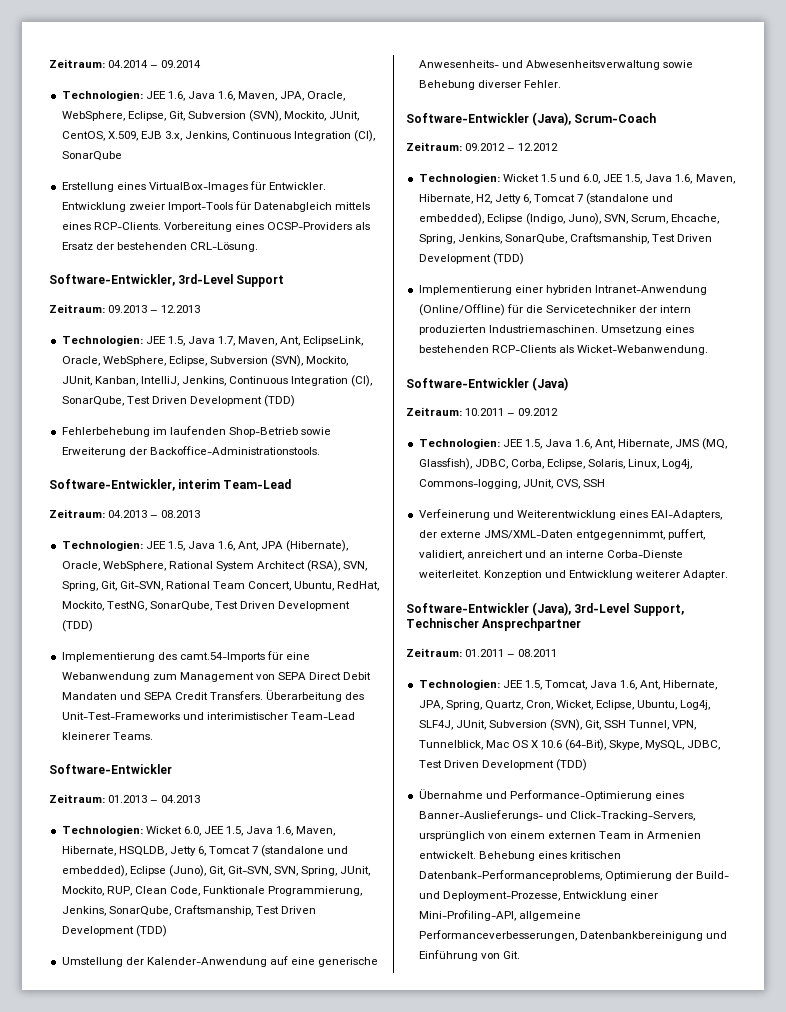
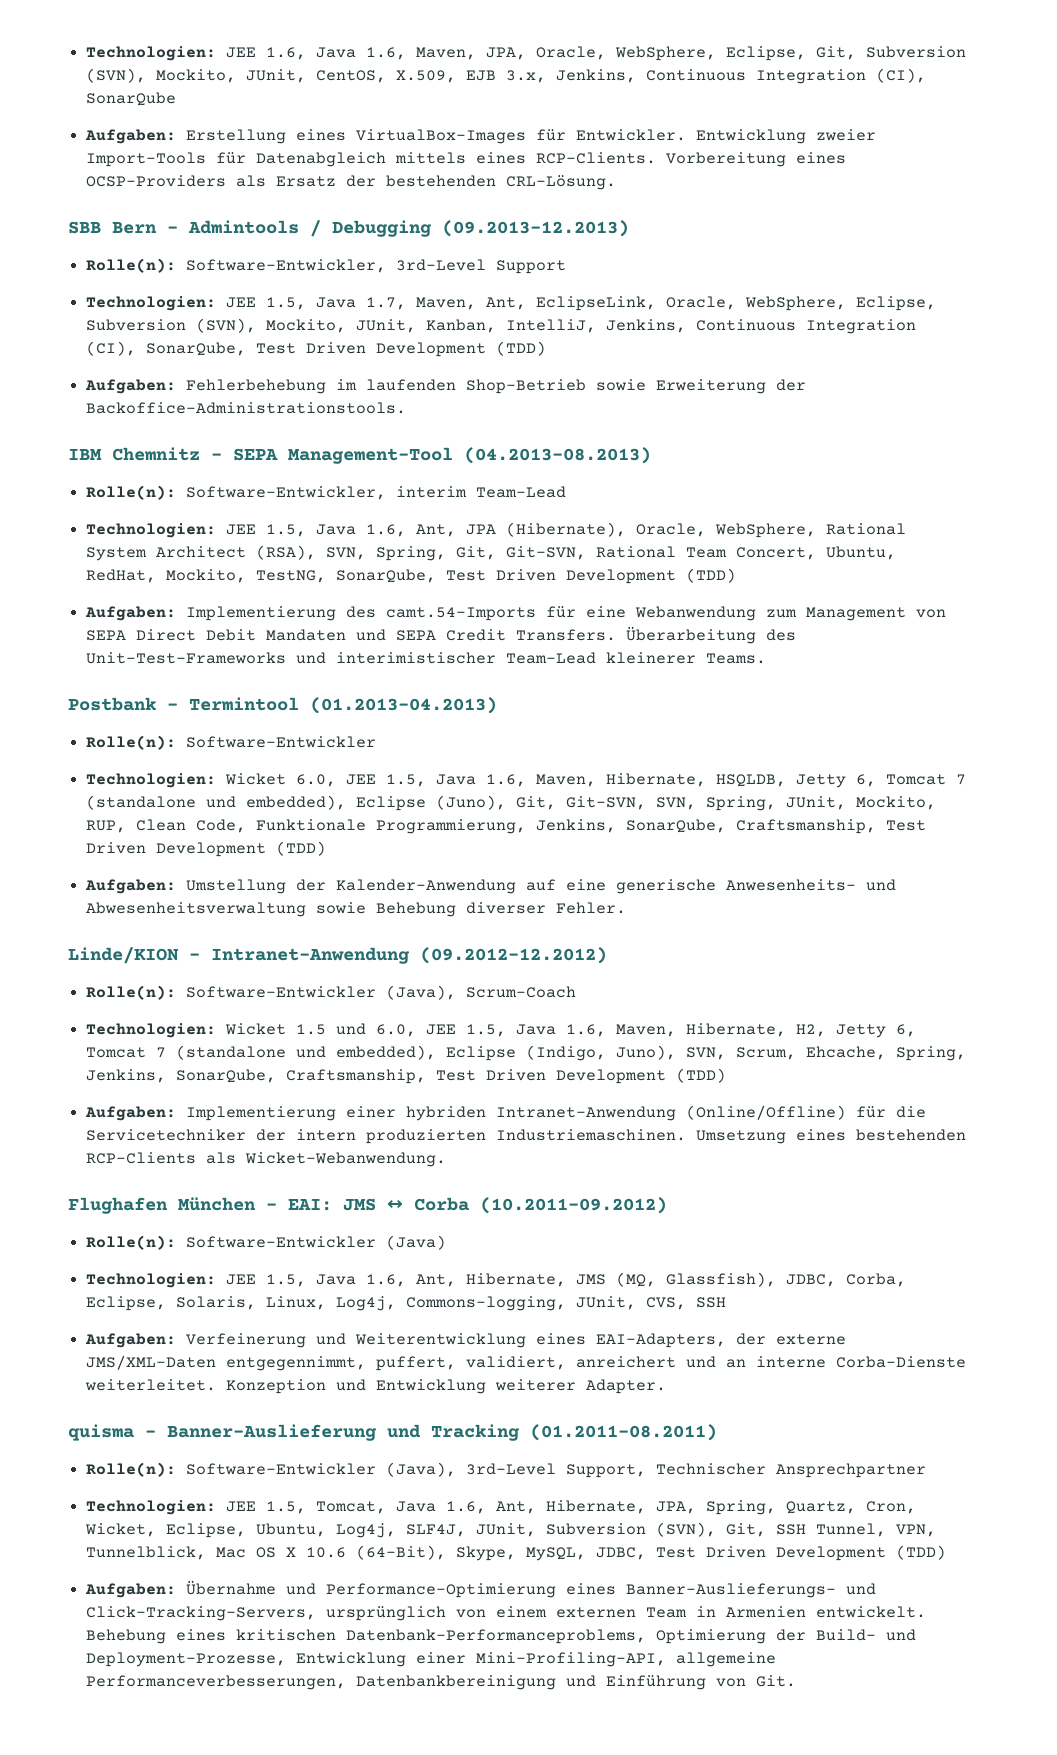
[49,59,202,68] Zeitraum: 04.2014 – 09.2014 // -> (86, 53) none
(122, 156) none -> [85,129,177,144] Aufgaben:
(258, 247) none -> [68,220,629,237] [86,258,177,273] SBB Bern - Admintools / Debugging (09.2013-12.2013) // Rolle(n):
[49,304,201,313] // Zeitraum: 09.2013 – 12.2013 -> (567, 267) none
(296, 401) none -> [85,379,177,394] Aufgaben:
(320, 450) none -> [68,447,651,464] [86,485,177,500] IBM Chemnitz - SEPA Management-Tool (04.2013-08.2013) // Rolle(n):
[49,509,201,518] // Zeitraum: 04.2013 – 08.2013 -> (567, 492) none
(93, 626) none -> [85,606,177,621] Aufgaben:
[49,764,172,774] [49,794,201,803] Software-Entwickler // Zeitraum: 01.2013 – 04.2013 -> [68,697,497,714] [86,735,377,750] Postbank - Termintool (01.2013-04.2013) // Rolle(n): Software-Entwickler
(167, 931) none -> [85,879,177,894] Aufgaben:
(561, 84) none -> [68,947,607,964] [86,985,177,1000] Linde/KION - Intranet-Anwendung (09.2012-12.2012) // Rolle(n):
[406,142,559,151] // Zeitraum: 09.2012 – 12.2012 -> (577, 992) none
(524, 259) none -> [85,1106,177,1121] Aufgaben:
[406,377,569,391] [406,407,559,416] Software-Entwickler (Java) // Zeitraum: 10.2011 – 09.2012 -> [68,1197,667,1214] [86,1235,447,1250] Flughafen München - EAI: JMS ↔ Corba (10.2011-09.2012) // Rolle(n): Software-Entwickler (Java)
(605, 483) none -> [85,1333,177,1348] Aufgaben:
(729, 575) none -> [68,1424,717,1441] [86,1462,177,1477] quisma - Banner-Auslieferung und Tracking (01.2011-08.2011) // Rolle(n):
[406,648,558,657] // Zeitraum: 01.2011 – 08.2011 -> (927, 1470) none
(587, 765) none -> [85,1583,177,1598] Aufgaben:

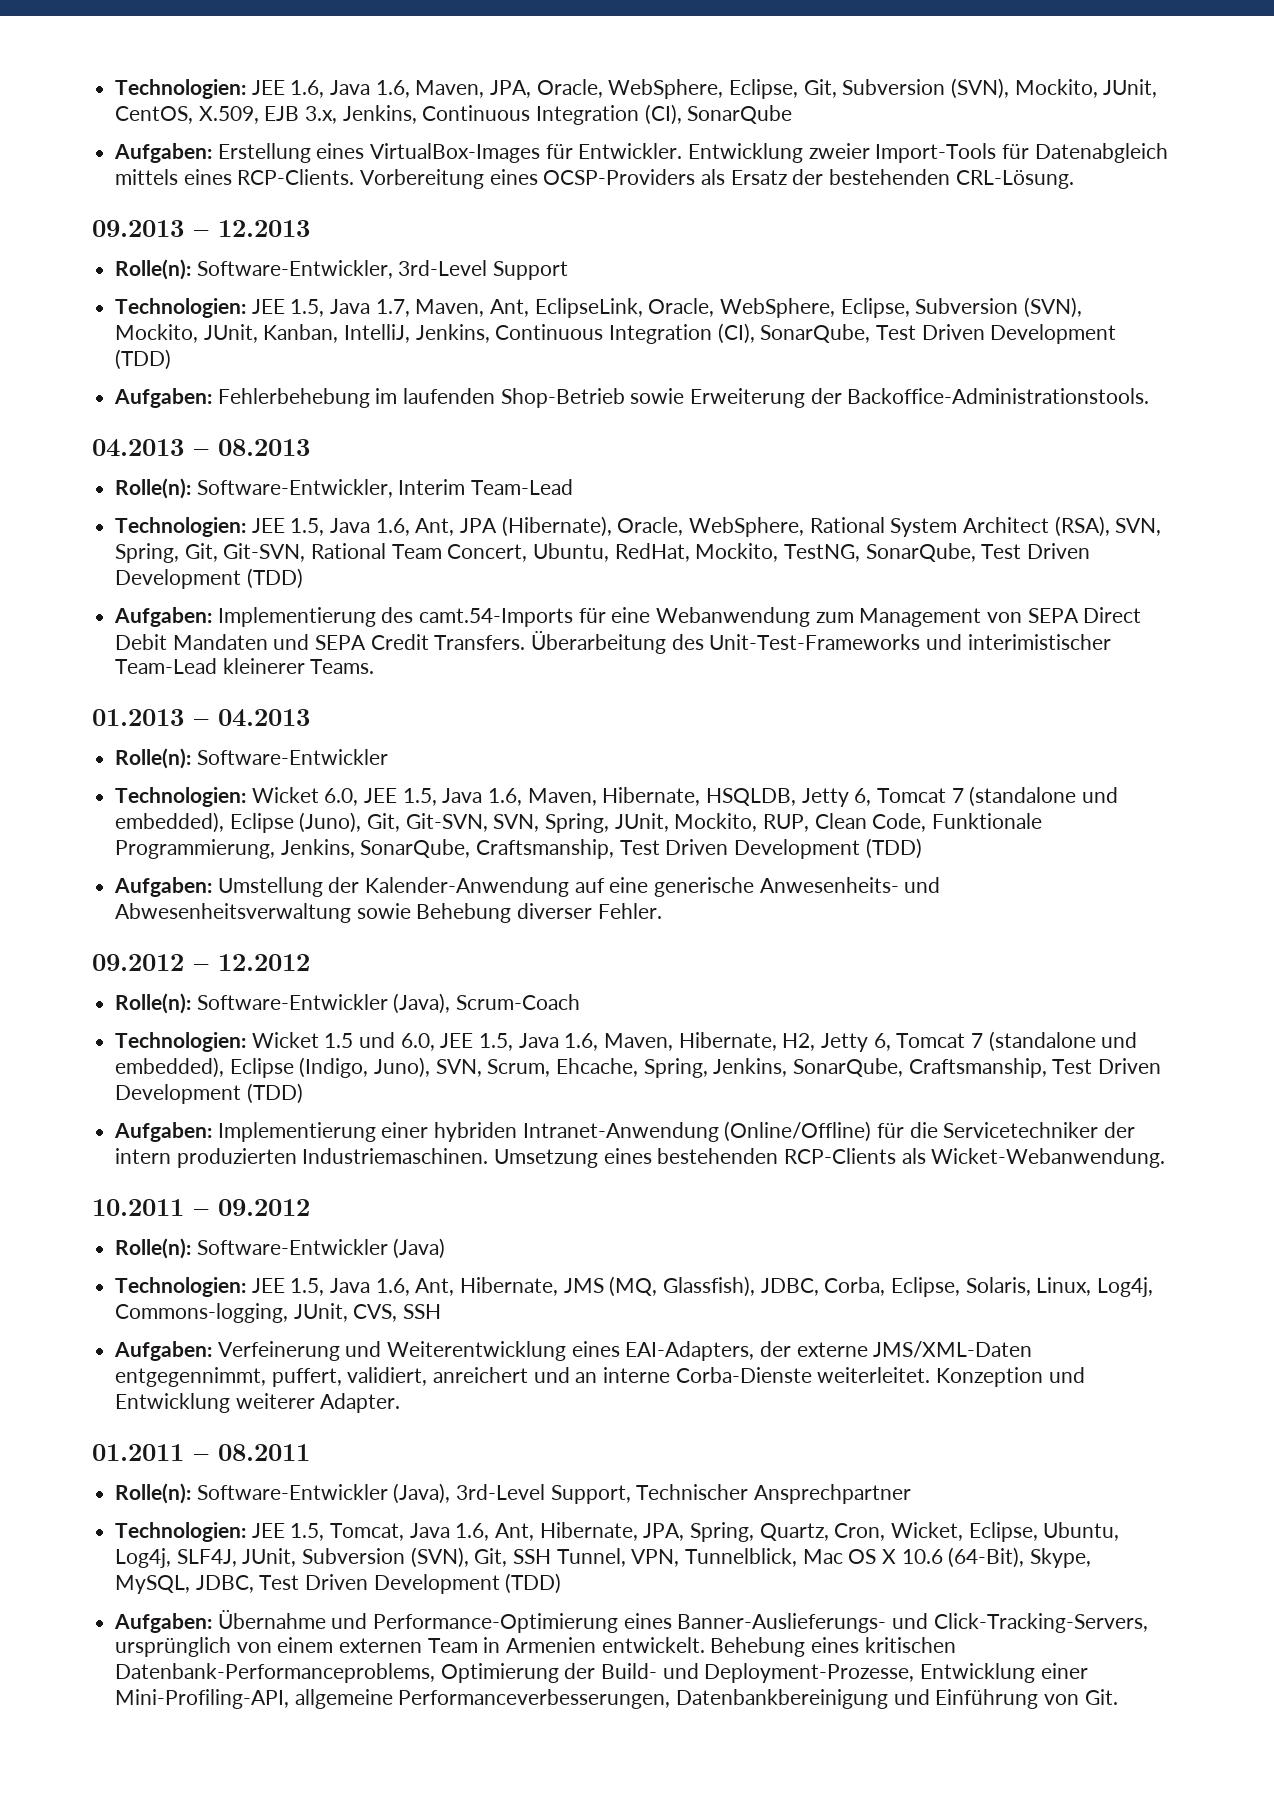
[68,220,629,237] SBB Bern - Admintools / Debugging (09.2013-12.2013) -> [92,220,310,237] 09.2013 – 12.2013
[68,447,651,464] [86,485,468,500] IBM Chemnitz - SEPA Management-Tool (04.2013-08.2013) // Rolle(n): Software-Entwickler, interim -> [92,439,310,457] [115,478,466,499] 04.2013 – 08.2013 // Rolle(n): Software-Entwickler, Interim
[68,697,497,714] Postbank - Termintool (01.2013-04.2013) -> [92,709,310,727] 01.2013 – 04.2013
[68,947,607,964] Linde/KION - Intranet-Anwendung (09.2012-12.2012) -> [92,954,310,971] 09.2012 – 12.2012
[68,1197,667,1214] Flughafen München - EAI: JMS ↔ Corba (10.2011-09.2012) -> [92,1199,310,1216] 10.2011 – 09.2012
[68,1424,717,1441] quisma - Banner-Auslieferung und Tracking (01.2011-08.2011) -> [92,1444,310,1461] 01.2011 – 08.2011

